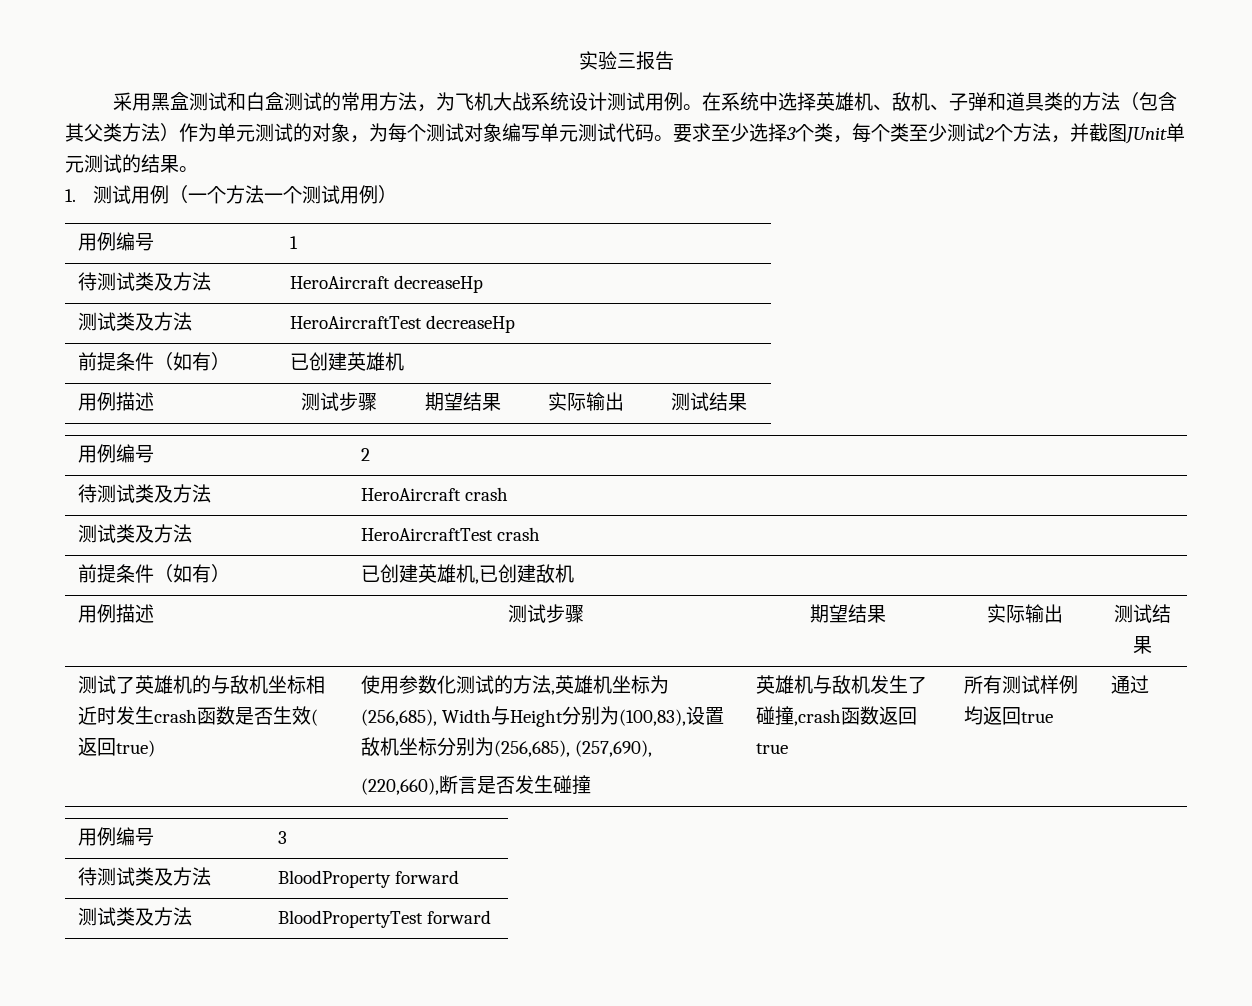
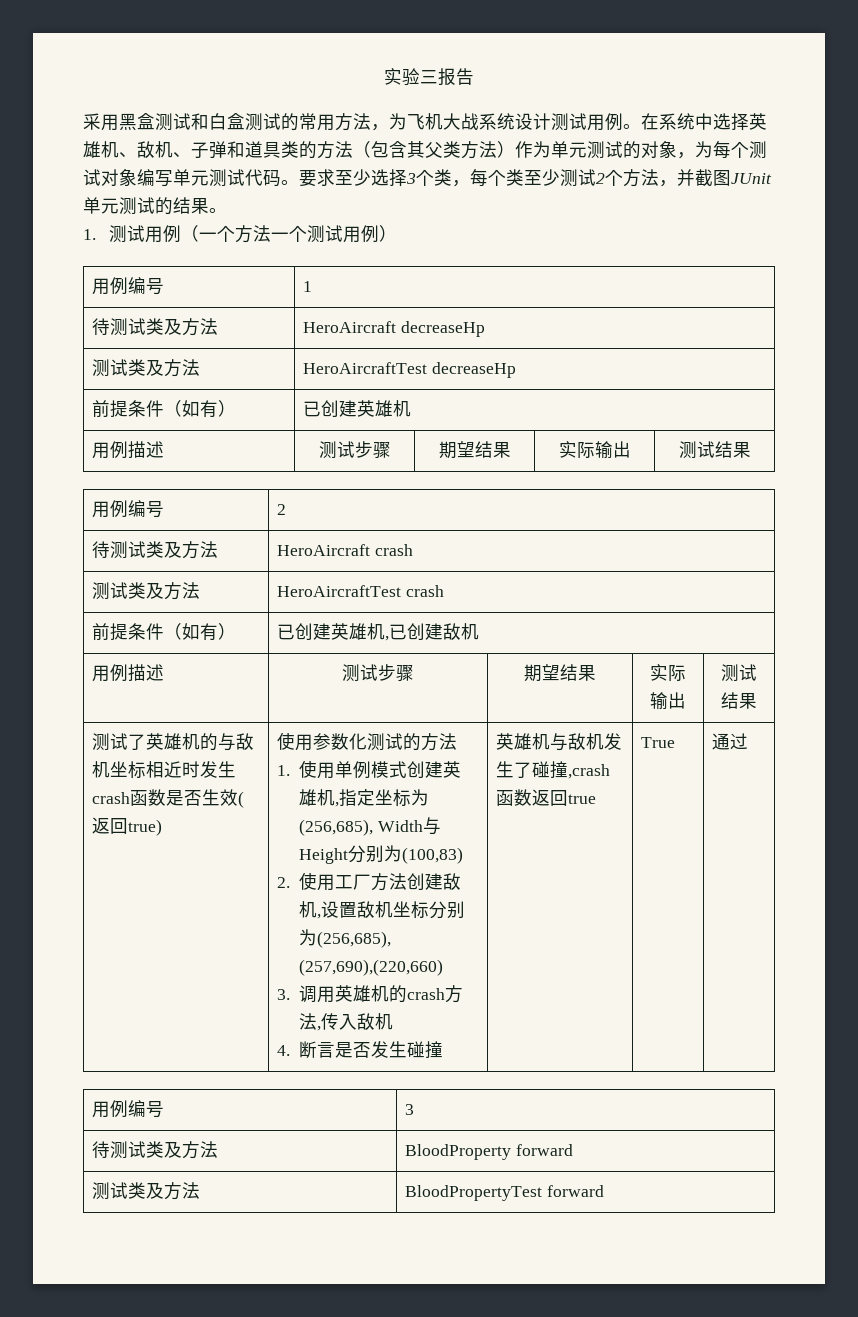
[551,675,613,695] ,英雄机 -> [277,760,461,779] [298,789,375,807] // 1.使用单例模式创建英雄机,指定
[619,709,687,726] (100,83), -> [401,847,463,864] [277,872,461,891] [298,901,321,919] (100,83) // 2.使用工厂方法创建敌机,
[575,740,653,757] [361,778,440,795] (257,690), // (220,660), -> [298,959,443,976] [277,985,463,1003] [298,1013,393,1031] [277,1045,291,1056] (257,690),(220,660) // 3.调用英雄机的crash方法,传入敌机 // 4.
[964,675,1079,694] [964,706,1054,725] 所有测试样例均返回true -> [641,737,676,748] True

